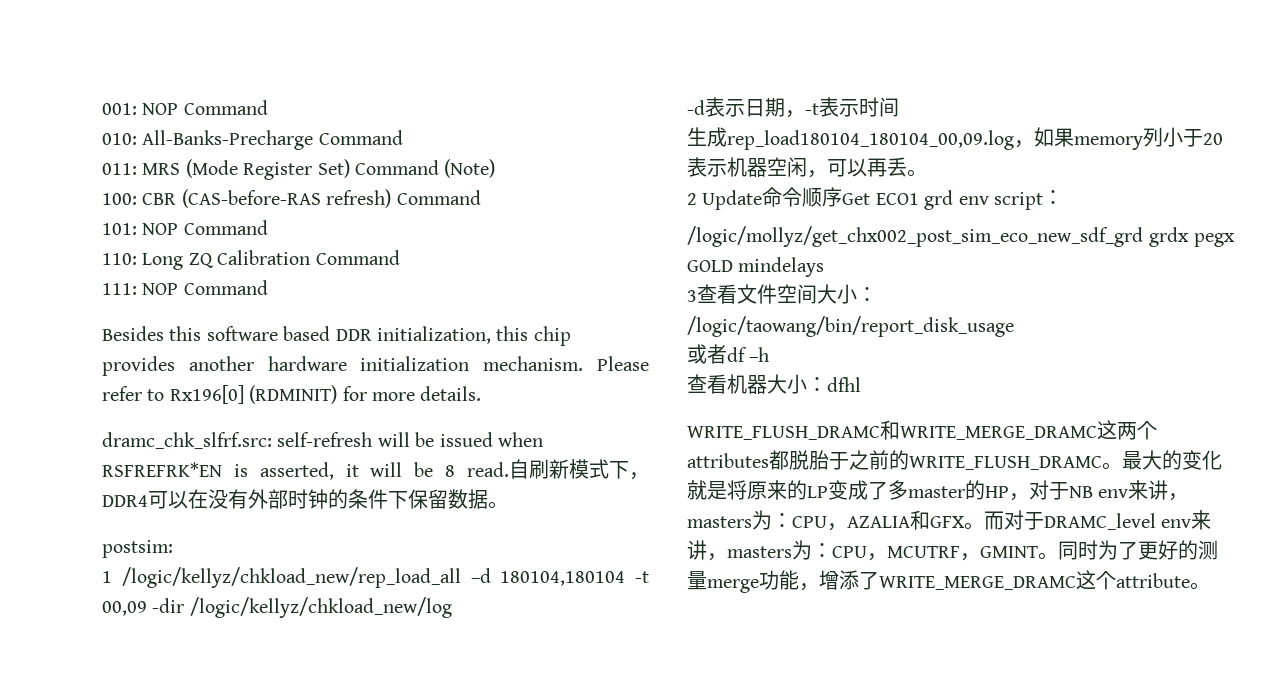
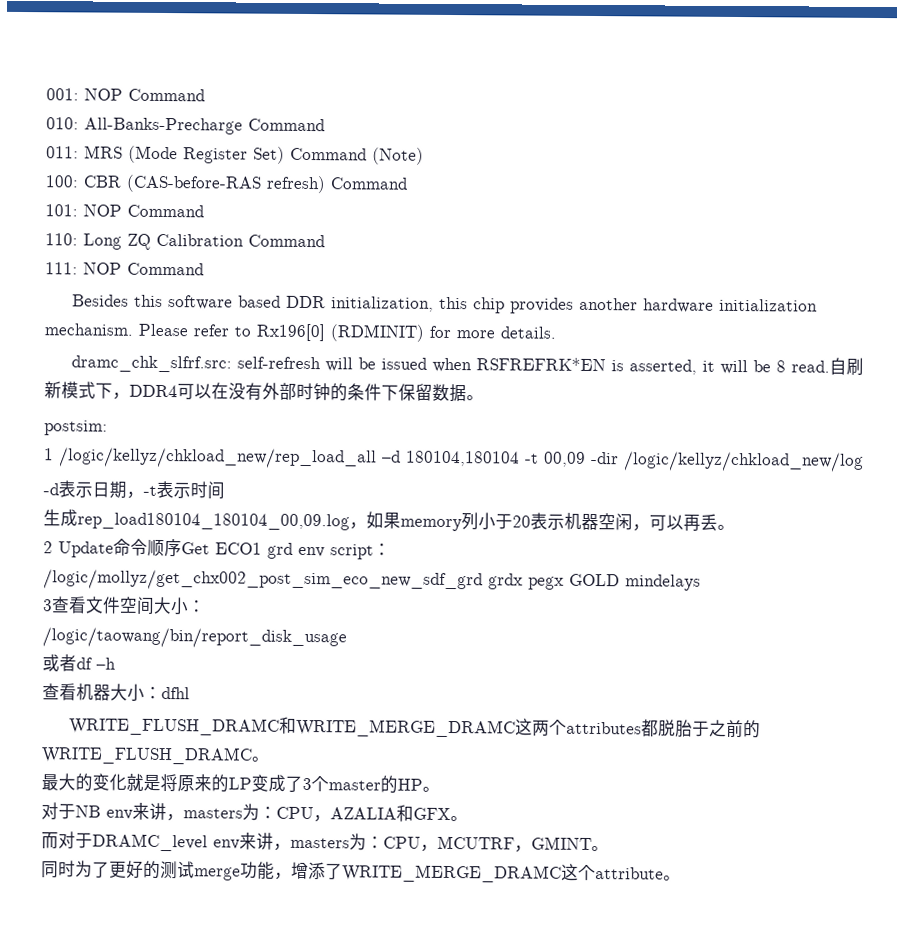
(1122, 466) none -> (269, 759) //
[888,480,908,500] 多 -> [302,776,329,793] 3个
[1009,493,1029,501] ， -> [422,786,440,792] 。 //
(984, 526) none -> (468, 819) //
(1058, 556) none -> (609, 849) //
[687,571,707,590] 量 -> [177,861,195,879] 试

